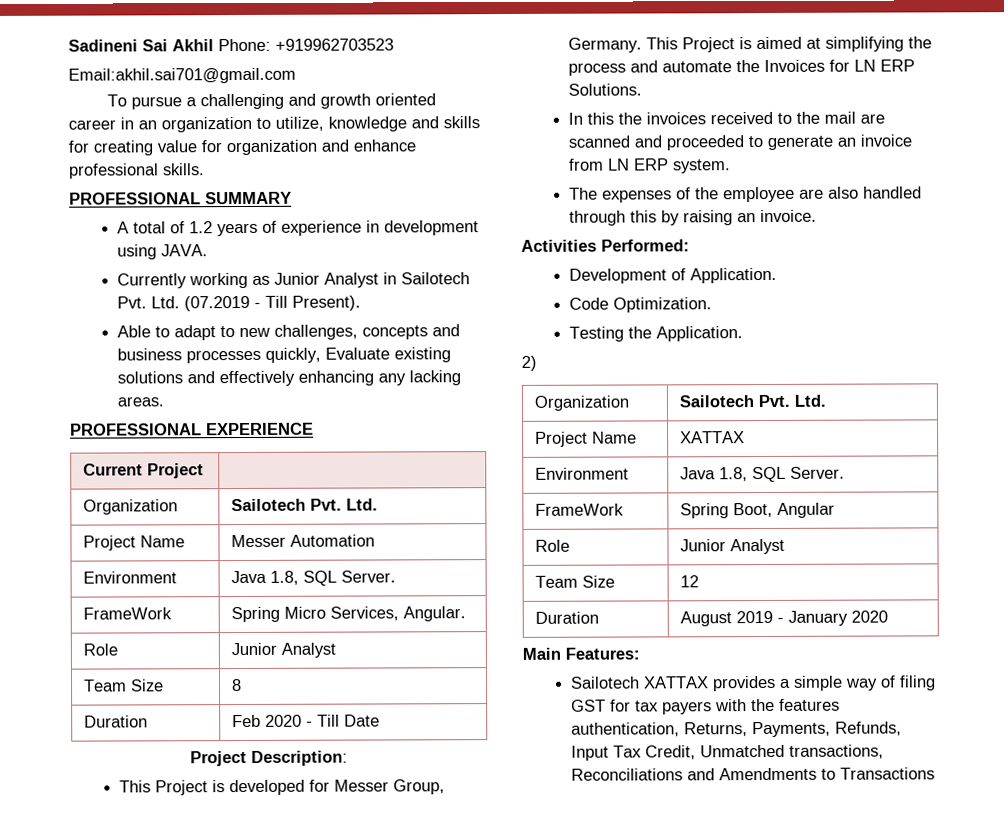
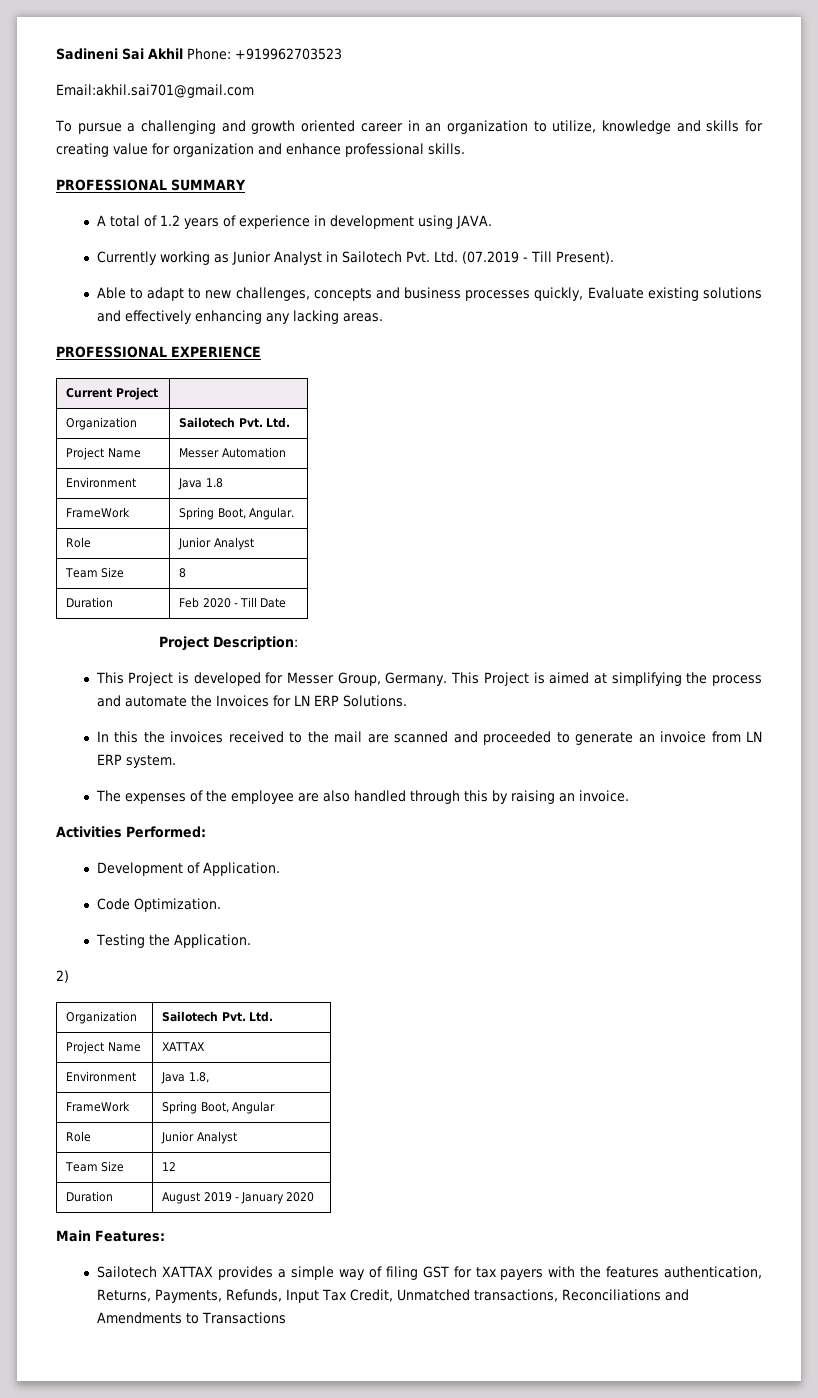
[269,570,396,586] [82,607,172,620] [230,606,399,623] 1.8, SQL Server. // FrameWork | Spring Micro Services, -> [205,478,223,488] [66,507,131,518] [179,507,246,520] 1.8 // FrameWork | Spring Boot,
[751,466,845,483] SQL Server. -> (209, 1077) none

